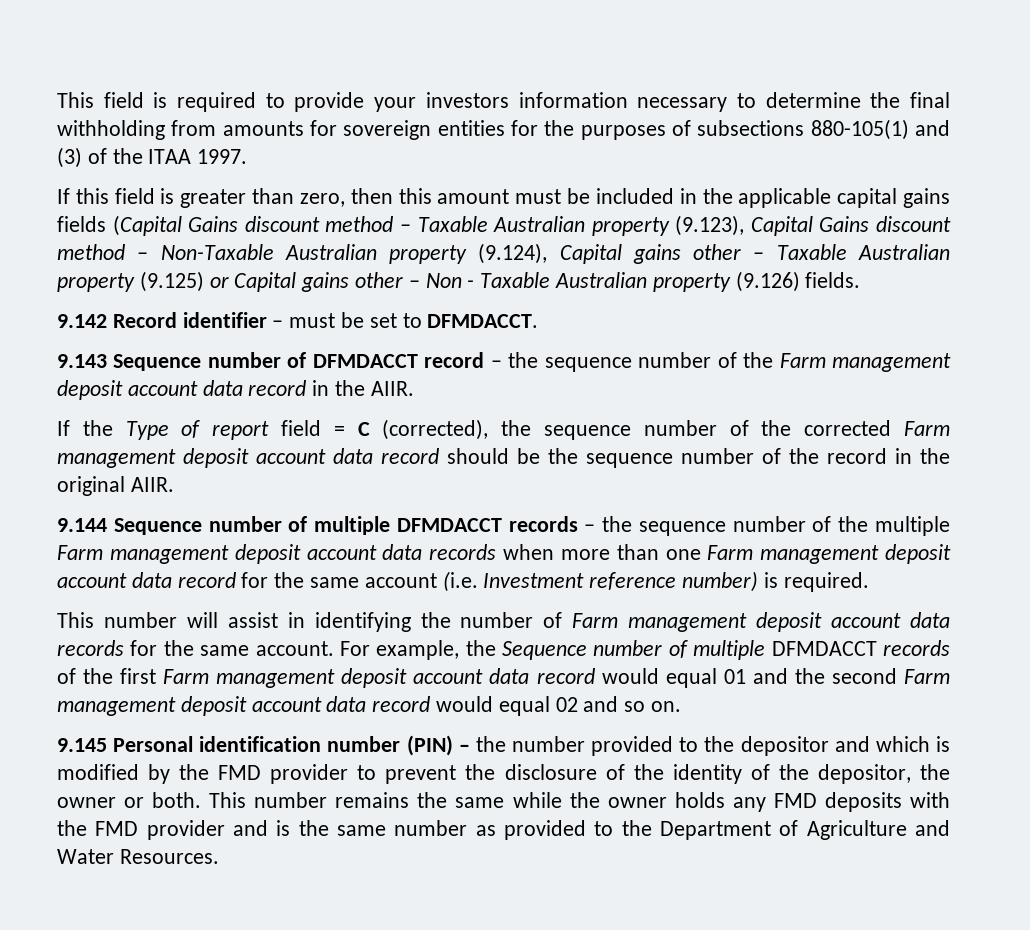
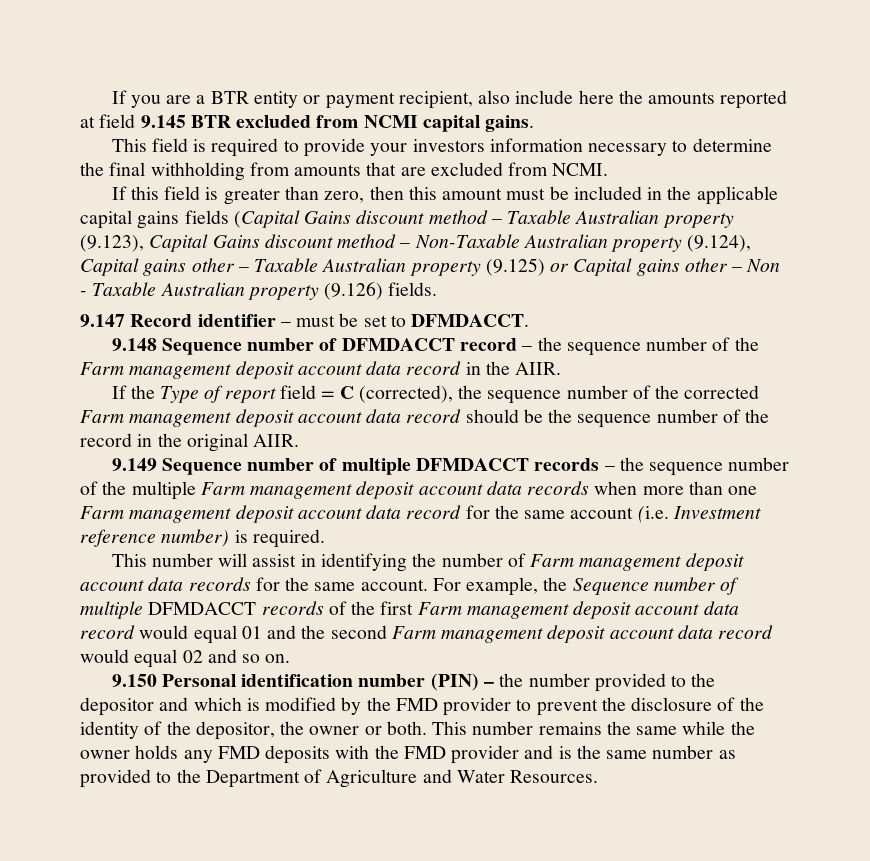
(57, 100) none -> [111,90,788,109] [80,114,535,132] If you are a BTR entity or payment recipient, also include here the amounts reported at field 9.145 BTR excluded from NCMI capital gains. //
[309,119,951,140] [57,147,248,168] for sovereign entities for the purposes of subsections 880-105(1) and (3) of the ITAA 1997. -> [366,162,609,176] that are excluded from NCMI.
[57,314,107,328] 9.142 -> [80,314,125,327] 9.147
[57,354,107,368] 9.143 -> [111,338,157,351] 9.148
[57,518,107,532] 9.144 -> [111,458,157,471] 9.149
[57,738,107,752] 9.145 -> [111,674,157,687] 9.150

